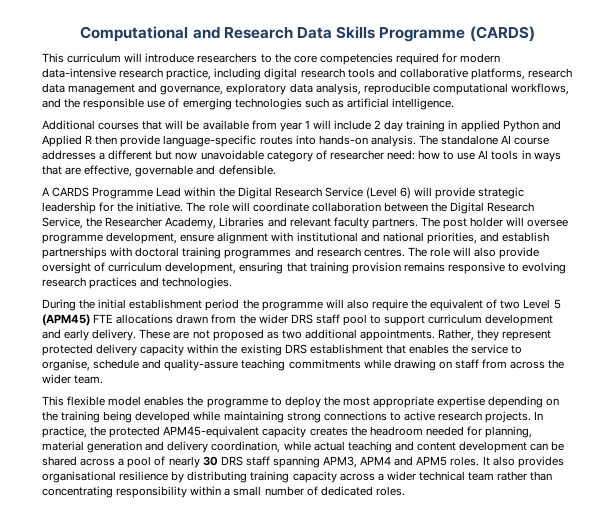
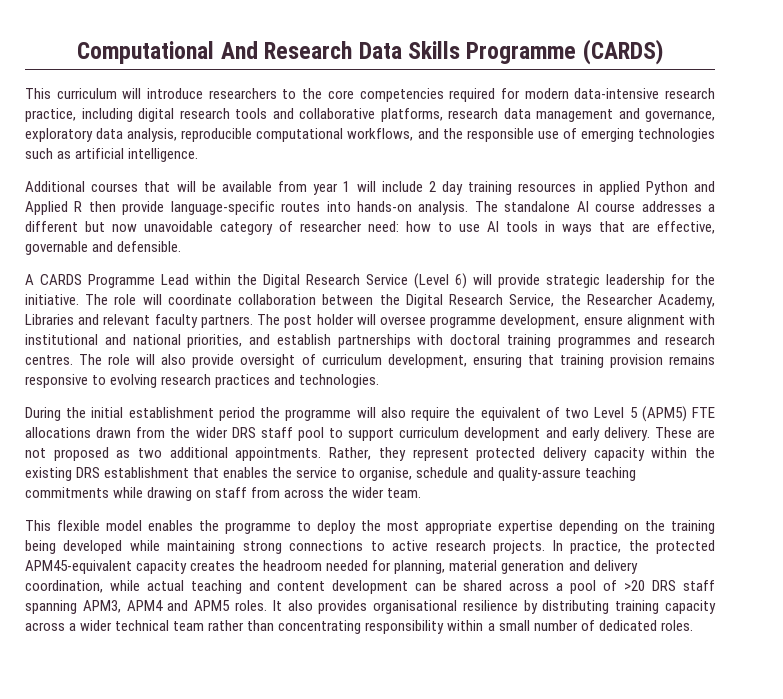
[192,27,220,39] and -> [220,41,258,59] And
(446, 126) none -> [518,183,577,192] resources
[42,314,90,326] (APM45) -> [641,406,687,422] (APM5)
[168,456,218,468] nearly 30 -> [624,580,646,591] >20

